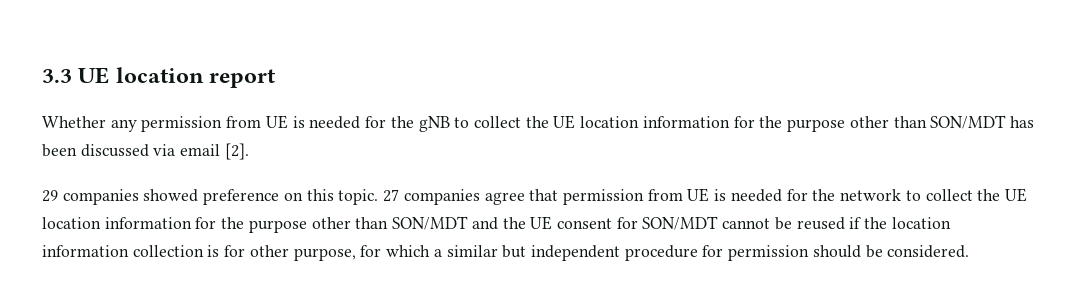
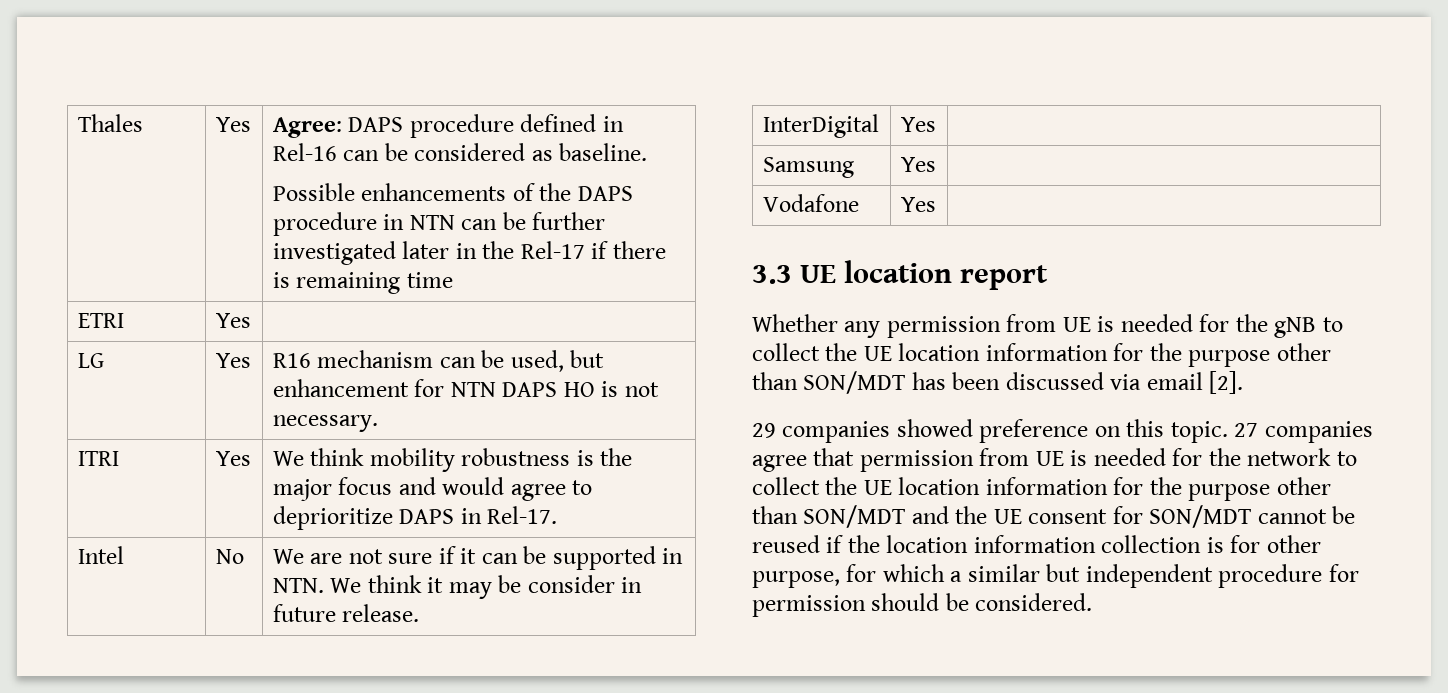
(42, 76) none -> [77,114,143,132] [215,117,251,132] [272,114,624,138] [272,143,648,161] [272,183,633,201] [272,212,606,236] [272,241,666,265] [272,272,453,294] [77,313,124,328] [215,313,251,328] [77,353,104,368] [215,353,251,368] [272,350,605,372] [272,379,659,397] [272,415,378,432] [77,451,119,466] [215,451,251,466] [272,448,633,472] [272,477,593,501] [272,506,558,530] [77,546,124,564] [215,549,244,564] [272,546,684,570] [272,575,643,599] [272,604,420,622] [762,114,879,138] [900,117,936,132] [762,157,854,178] [900,157,936,172] [762,194,859,212] [900,197,936,212] Thales | Yes | Agree: DAPS procedure defined in Rel-16 can be considered as baseline. // Possible enhancements of the DAPS procedure in NTN can be further investigated later in the Rel-17 if there is remaining time // ETRI | Yes | // LG | Yes | R16 mechanism can be used, but enhancement for NTN DAPS HO is not necessary. // ITRI | Yes | We think mobility robustness is the major focus and would agree to deprioritize DAPS in Rel-17. // Intel | No | We are not sure if it can be supported in NTN. We think it may be consider in future release. // InterDigital | Yes | // Samsung | Yes | // Vodafone | Yes | //

